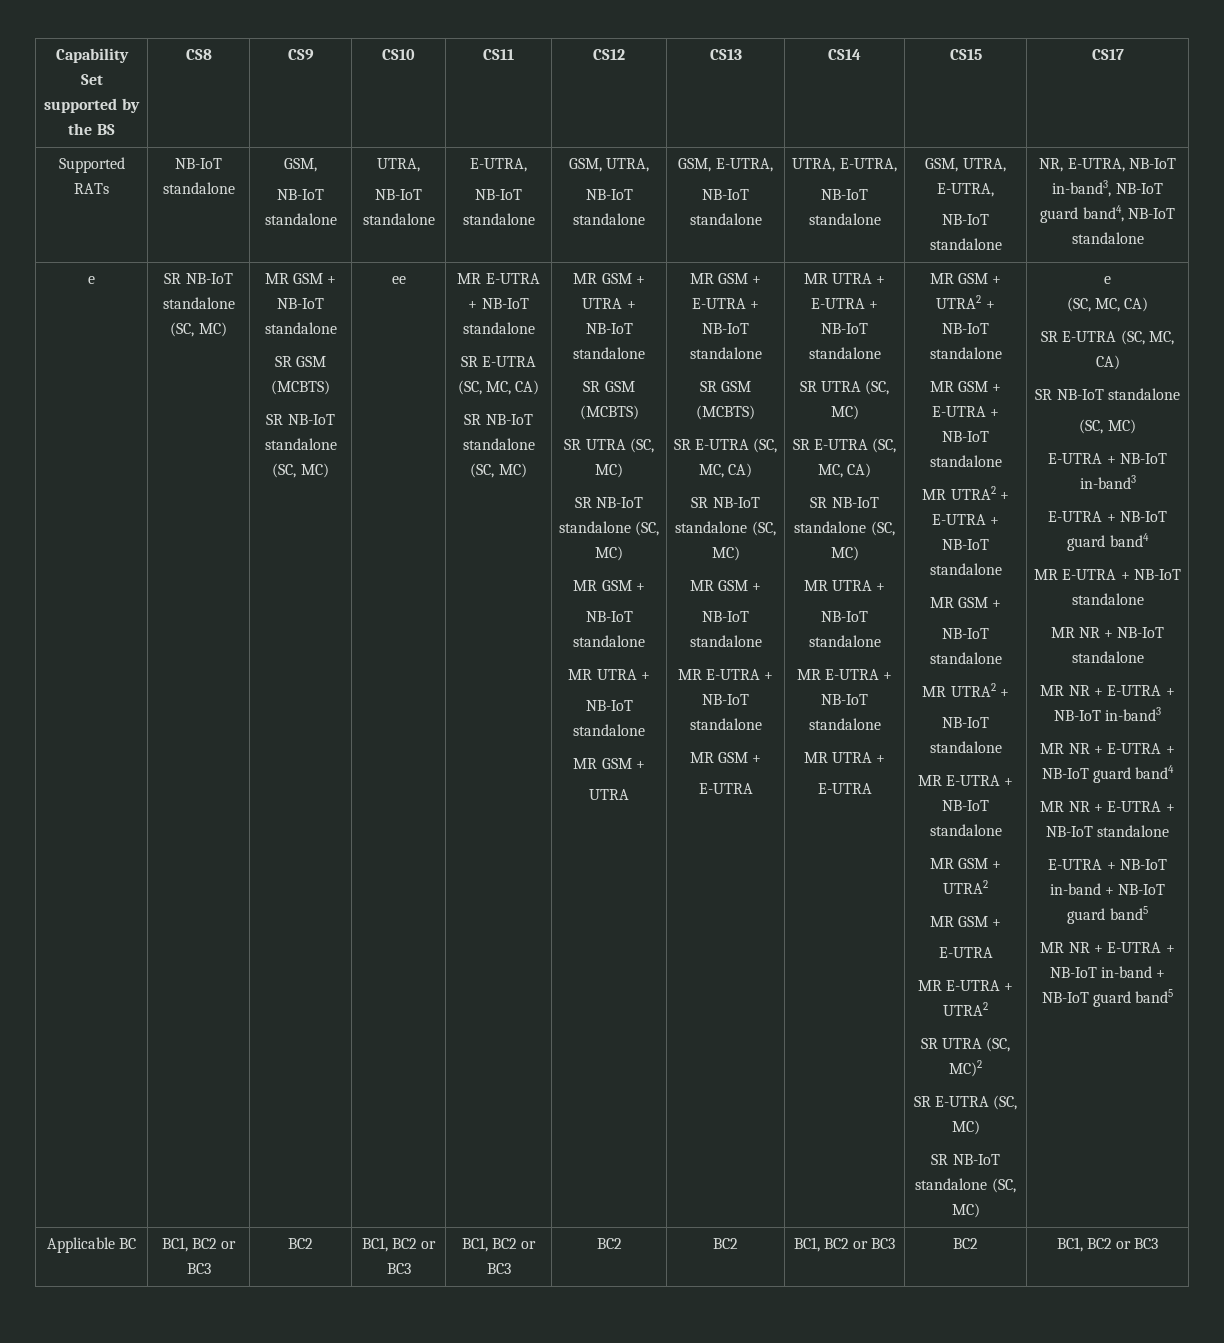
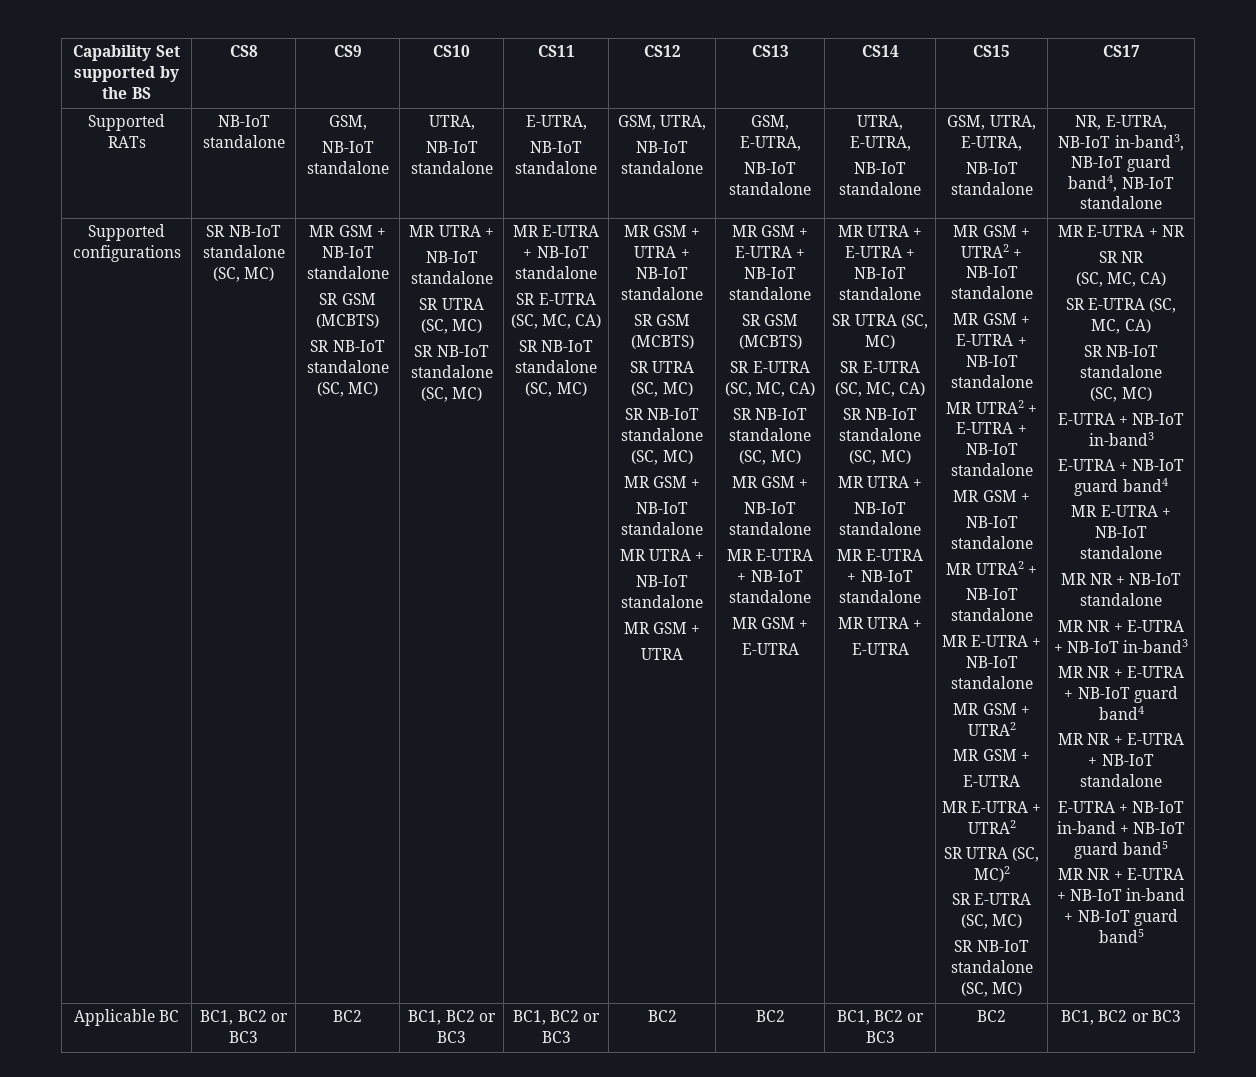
[88,276,95,284] e -> [88,224,165,241] [72,245,181,262] Supported configurations
[391,276,406,284] ee -> [409,225,494,237] [425,251,478,263] [410,271,493,284] [419,298,484,310] [420,319,483,334] [414,345,489,357] [410,365,493,378] [420,387,483,402] MR UTRA + // NB-IoT standalone // SR UTRA (SC, MC) // SR NB-IoT standalone (SC, MC)
[1104,276,1111,284] e -> [1058,225,1185,237] [1098,251,1145,263] MR E-UTRA + NR // SR NR

